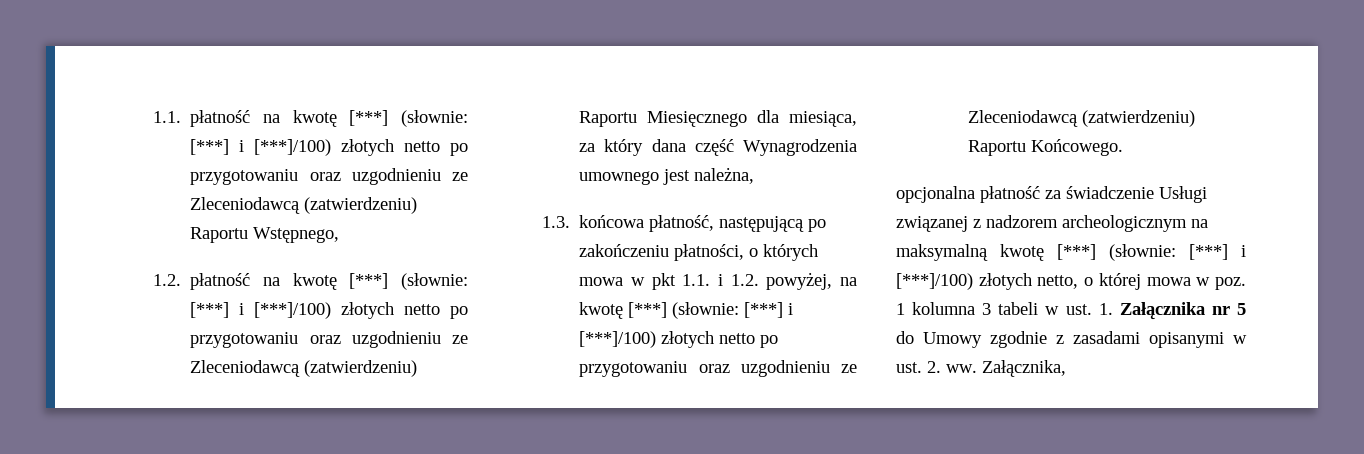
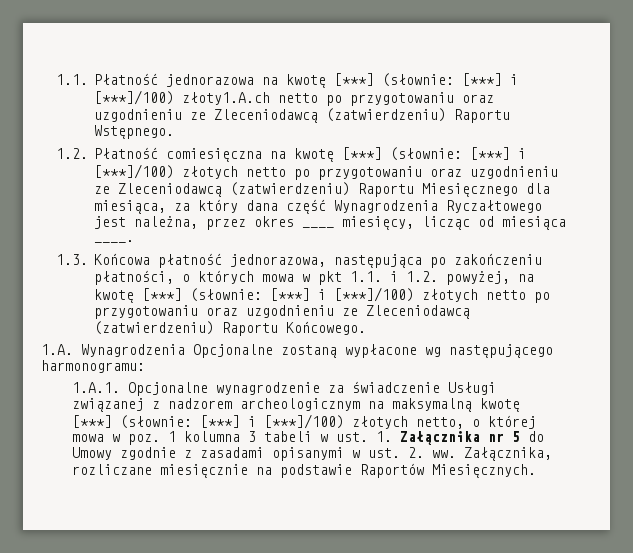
[153,110,469,127] [190,139,468,156] [190,168,468,185] [190,197,418,214] [190,227,340,243] [153,273,251,290] 1.1. płatność na kwotę [***] (słownie: [***] i [***]/100) złotych netto po przygotowaniu oraz uzgodnieniu ze Zleceniodawcą (zatwierdzeniu) Raportu Wstępnego, // 1.2. płatność -> [56,73,519,88] [94,90,495,106] [94,108,511,123] [94,125,175,139] [56,147,263,162] 1.1. Płatność jednorazowa na kwotę [***] (słownie: [***] i [***]/100) złoty1.A.ch netto po przygotowaniu oraz uzgodnieniu ze Zleceniodawcą (zatwierdzeniu) Raportu Wstępnego. // 1.2. Płatność comiesięczna
[579,171,660,185] umownego -> [446,200,543,213] Ryczałtowego
[542,215,805,232] // 1.3. końcowa płatność, następującą -> [206,216,295,230] [302,216,567,230] [94,240,135,243] [56,253,423,268] przez okres ____ miesięcy, licząc od miesiąca ____. // 1.3. Końcowa płatność jednorazowa, następująca
[896,186,1040,203] opcjonalna płatność -> [41,344,553,358] [41,360,145,373] [71,382,320,396] 1.A. Wynagrodzenia Opcjonalne zostaną wypłacone wg następującego harmonogramu: // 1.A.1. Opcjonalne wynagrodzenie
(1066, 368) none -> [71,463,536,478] rozliczane miesięcznie na podstawie Raportów Miesięcznych.

